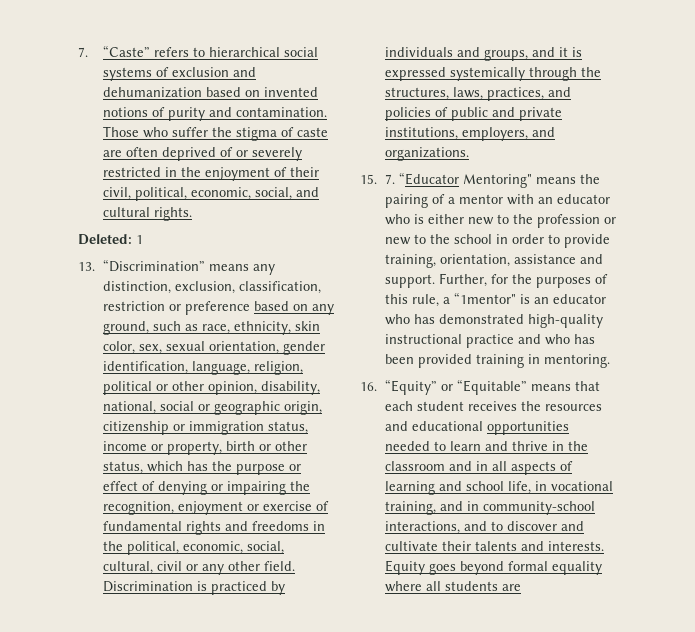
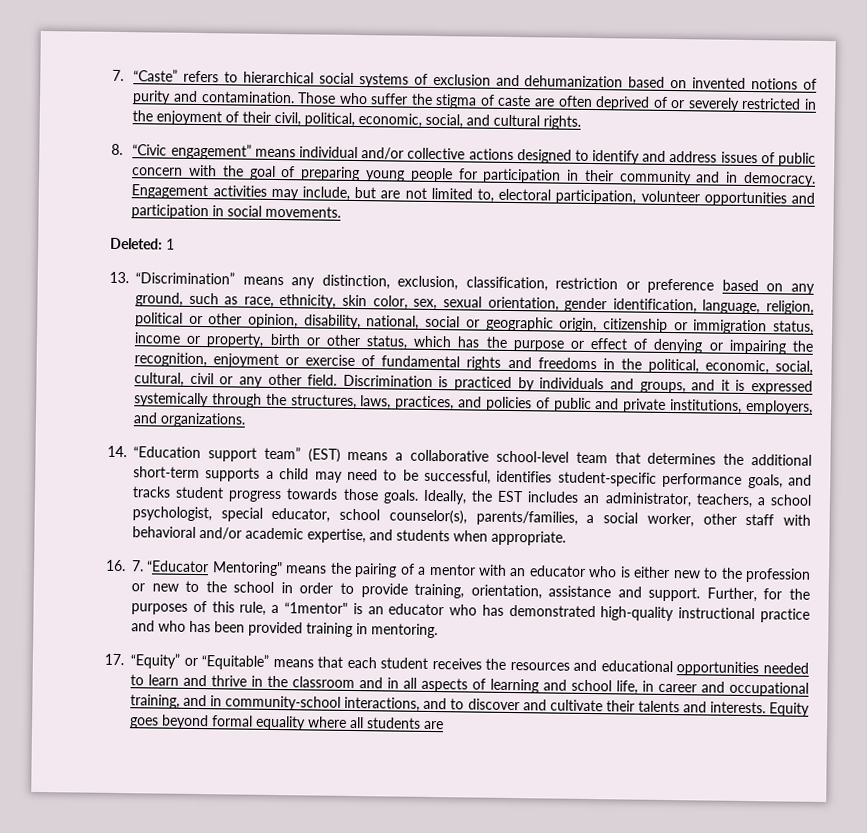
(192, 214) none -> [111,143,816,167] [132,164,816,187] [131,184,815,207] [131,204,342,220] // 8. “Civic engagement” means individual and/or collective actions designed to identify and address issues of public concern with the goal of preparing young people for participation in their community and in democracy. Engagement activities may include, but are not limited to, electoral participation, volunteer opportunities and participation in social movements.
[360,174,377,184] 15. -> [107,445,813,466] [133,466,812,489] [132,486,812,509] [132,506,812,528] [132,526,566,546] [106,559,126,572] 14. “Education support team” (EST) means a collaborative school-level team that determines the additional short-term supports a child may need to be successful, identifies student-specific performance goals, and tracks student progress towards those goals. Ideally, the EST includes an administrator, teachers, a school psychologist, special educator, school counselor(s), parents/families, a social worker, other staff with behavioral and/or academic expertise, and students when appropriate. // 16.
[360,382,377,391] 16. -> [104,653,124,666] 17.
[550,481,613,491] vocational -> [658,681,809,697] career and occupational

